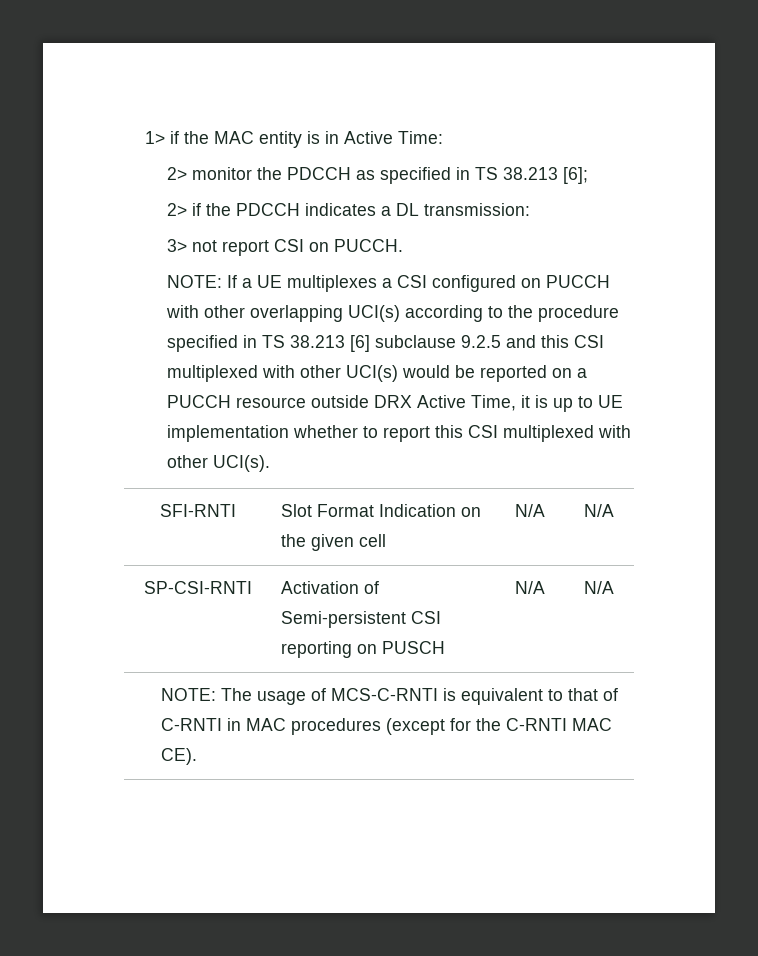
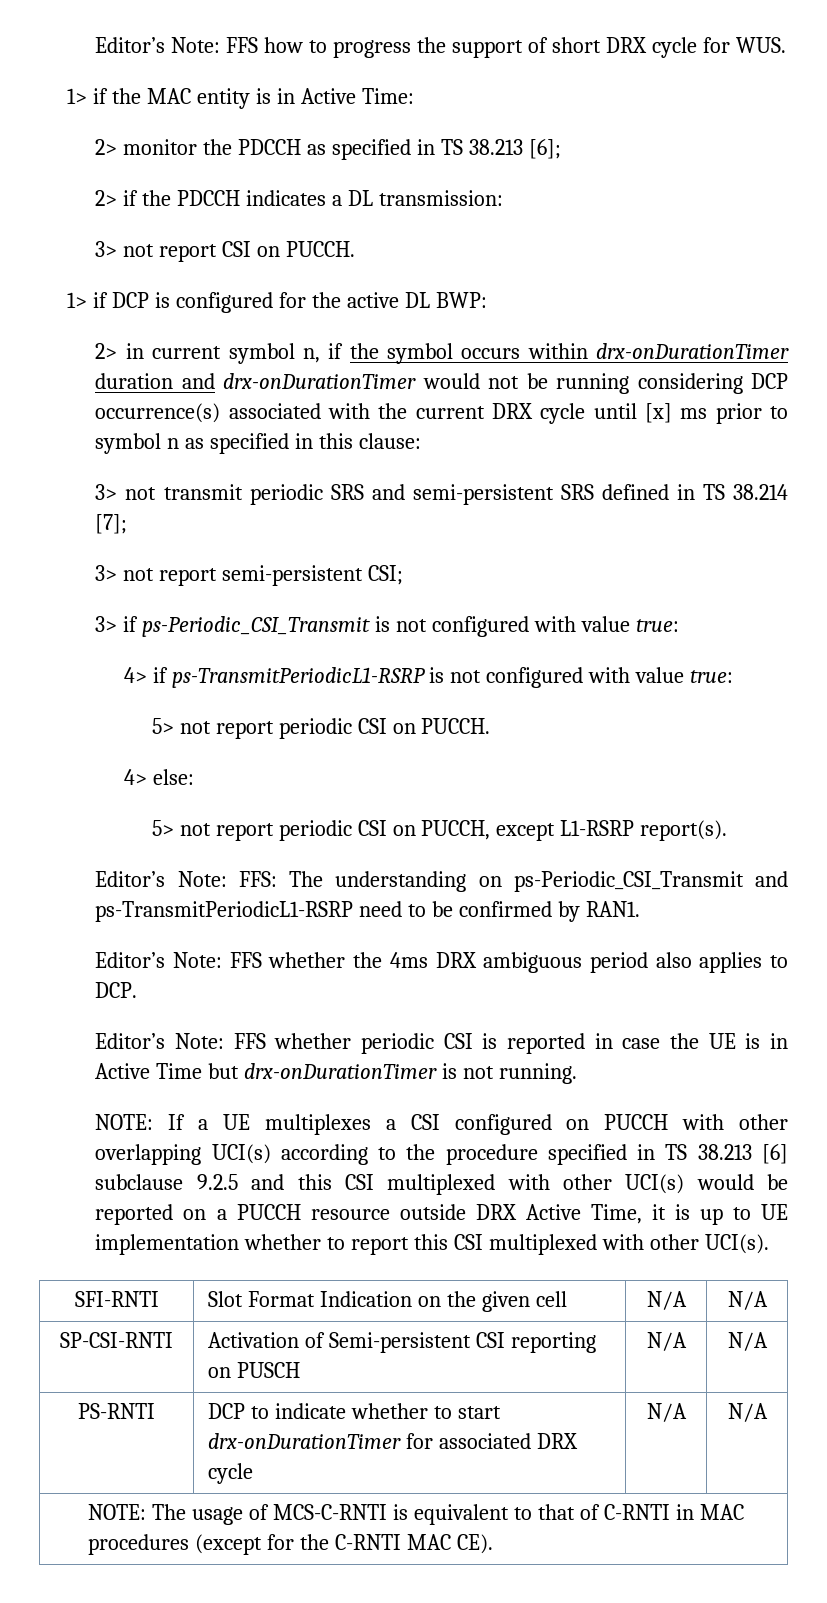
(145, 137) none -> [95,37,786,58] Editor’s Note: FFS how to progress the support of short DRX cycle for WUS. //
(403, 245) none -> [67,292,487,313] [95,343,790,364] [95,373,788,394] [95,403,788,424] [95,433,422,454] [95,484,788,505] [95,514,128,534] [95,565,404,586] [95,616,679,637] [123,667,734,688] [151,718,491,739] [123,769,194,785] [151,820,728,841] [95,871,788,892] [95,901,641,922] [95,952,788,973] [95,982,138,998] [95,1033,789,1054] [95,1063,578,1084] // 1> if DCP is configured for the active DL BWP: // 2> in current symbol n, if the symbol occurs within drx-onDurationTimer duration and drx-onDurationTimer would not be running considering DCP occurrence(s) associated with the current DRX cycle until [x] ms prior to symbol n as specified in this clause: // 3> not transmit periodic SRS and semi-persistent SRS defined in TS 38.214 [7]; // 3> not report semi-persistent CSI; // 3> if ps-Periodic_CSI_Transmit is not configured with value true: // 4> if ps-TransmitPeriodicL1-RSRP is not configured with value true: // 5> not report periodic CSI on PUCCH. // 4> else: // 5> not report periodic CSI on PUCCH, except L1-RSRP report(s). // Editor’s Note: FFS: The understanding on ps-Periodic_CSI_Transmit and ps-TransmitPeriodicL1-RSRP need to be confirmed by RAN1. // Editor’s Note: FFS whether the 4ms DRX ambiguous period also applies to DCP. // Editor’s Note: FFS whether periodic CSI is reported in case the UE is in Active Time but drx-onDurationTimer is not running.
(614, 587) none -> [78,1403,155,1419] [208,1403,502,1419] [208,1433,579,1449] [208,1463,254,1484] [646,1403,687,1422] [727,1403,768,1422] // PS-RNTI | DCP to indicate whether to start drx-onDurationTimer for associated DRX cycle | N/A | N/A

